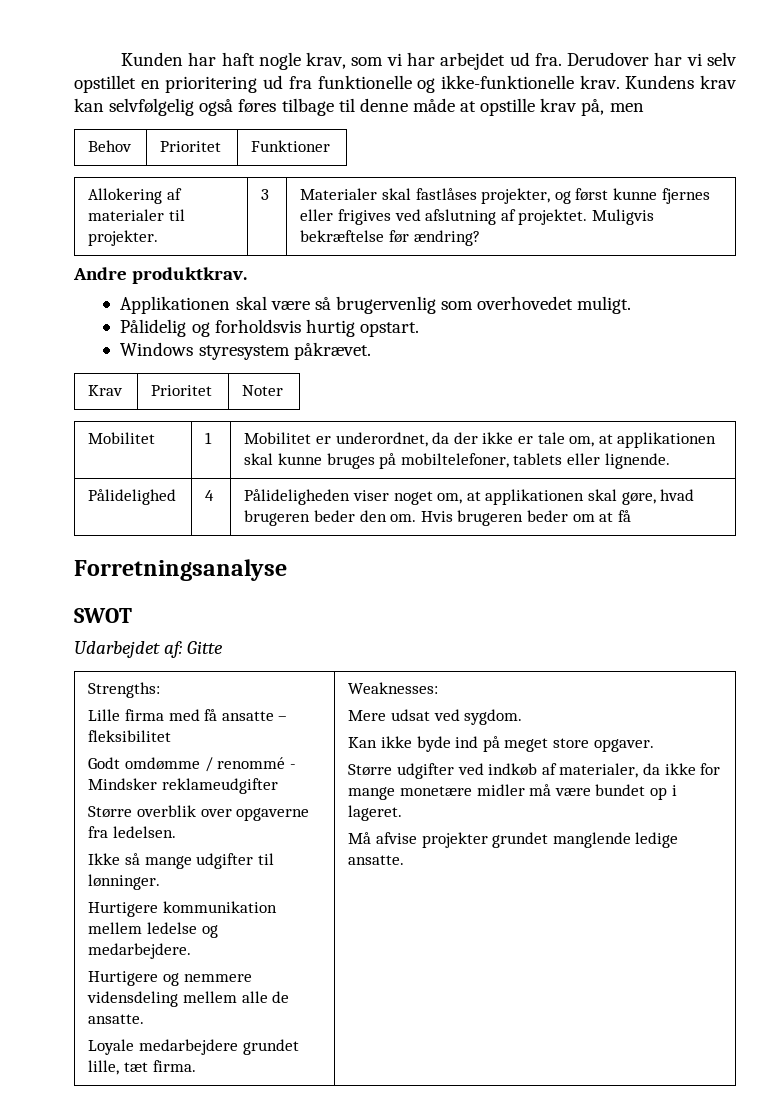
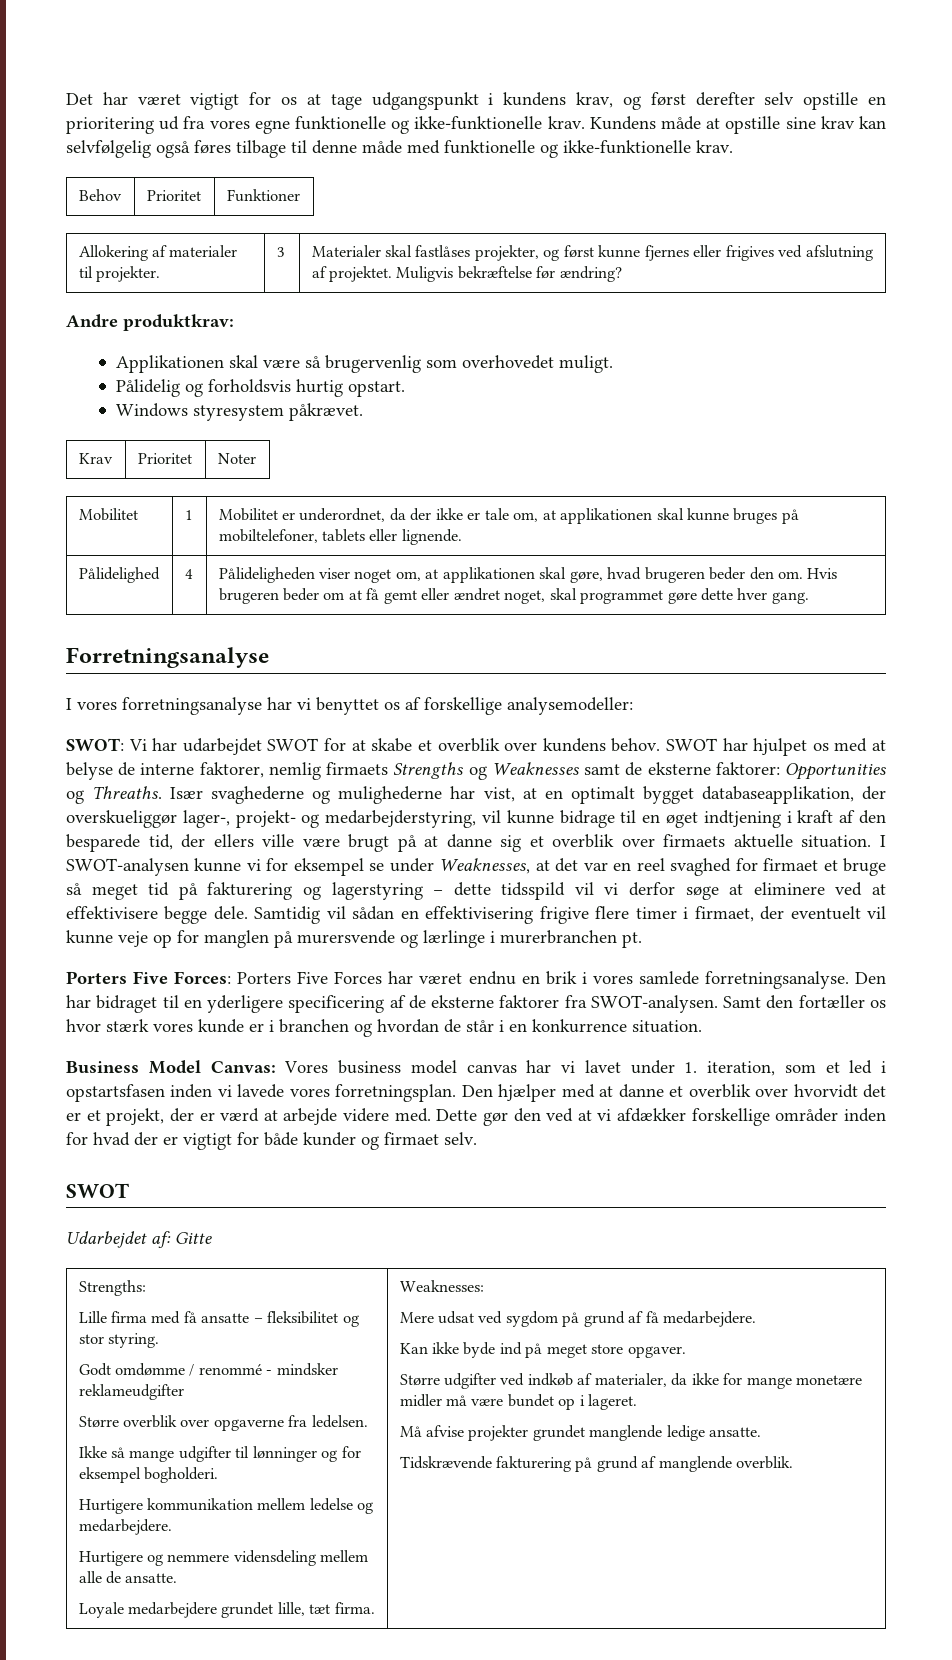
[120,52,738,70] [74,75,136,93] Kunden har haft nogle krav, som vi har arbejdet ud fra. Derudover har vi selv opstillet -> [66,92,859,110] Det har været vigtigt for os at tage udgangspunkt i kundens krav, og først derefter selv opstille
(312, 82) none -> [209,120,290,134] vores egne
(695, 82) none -> [661,116,816,134] måde at opstille sine
[460,98,644,116] at opstille krav på, men -> [407,140,733,158] med funktionelle og ikke-funktionelle krav.
[132,267,248,284] produktkrav. -> [123,314,234,331] produktkrav:
[74,559,287,581] // Forretningsanalyse -> [383,588,809,604] [66,647,269,668] [66,697,633,715] [66,738,886,756] [66,762,887,780] [66,786,887,804] [66,810,886,828] [66,834,886,852] [66,858,887,876] [66,882,887,900] [66,906,887,924] [66,930,642,948] [66,971,887,989] [66,995,886,1013] [66,1019,702,1037] [66,1060,886,1076] [66,1084,887,1102] [66,1108,887,1126] [66,1132,477,1150] gemt eller ændret noget, skal programmet gøre dette hver gang. // Forretningsanalyse // I vores forretningsanalyse har vi benyttet os af forskellige analysemodeller: // SWOT: Vi har udarbejdet SWOT for at skabe et overblik over kundens behov. SWOT har hjulpet os med at belyse de interne faktorer, nemlig firmaets Strengths og Weaknesses samt de eksterne faktorer: Opportunities og Threaths. Især svaghederne og mulighederne har vist, at en optimalt bygget databaseapplikation, der overskueliggør lager-, projekt- og medarbejderstyring, vil kunne bidrage til en øget indtjening i kraft af den besparede tid, der ellers ville være brugt på at danne sig et overblik over firmaets aktuelle situation. I SWOT-analysen kunne vi for eksempel se under Weaknesses, at det var en reel svaghed for firmaet et bruge så meget tid på fakturering og lagerstyring – dette tidsspild vil vi derfor søge at eliminere ved at effektivisere begge dele. Samtidig vil sådan en effektivisering frigive flere timer i firmaet, der eventuelt vil kunne veje op for manglen på murersvende og lærlinge i murerbranchen pt. // Porters Five Forces: Porters Five Forces har været endnu en brik i vores samlede forretningsanalyse. Den har bidraget til en yderligere specificering af de eksterne faktorer fra SWOT-analysen. Samt den fortæller os hvor stærk vores kunde er i branchen og hvordan de står i en konkurrence situation. // Business Model Canvas: Vores business model canvas har vi lavet under 1. iteration, som et led i opstartsfasen inden vi lavede vores forretningsplan. Den hjælper med at danne et overblik over hvorvidt det er et projekt, der er værd at arbejde videre med. Dette gør den ved at vi afdækker forskellige områder inden for hvad der er vigtigt for både kunder og firmaet selv.
(172, 736) none -> [342,1315,359,1327] [78,1333,159,1348] og stor styring.
[88,778,158,790] Mindsker -> [276,1363,338,1376] mindsker
[88,874,161,890] lønninger. -> [252,1446,361,1462] [78,1467,218,1483] lønninger og for eksempel bogholderi.
[464,709,523,725] sygdom. -> [505,1311,757,1327] sygdom på grund af få medarbejdere.
(405, 860) none -> [399,1456,794,1472] // Tidskrævende fakturering på grund af manglende overblik.

